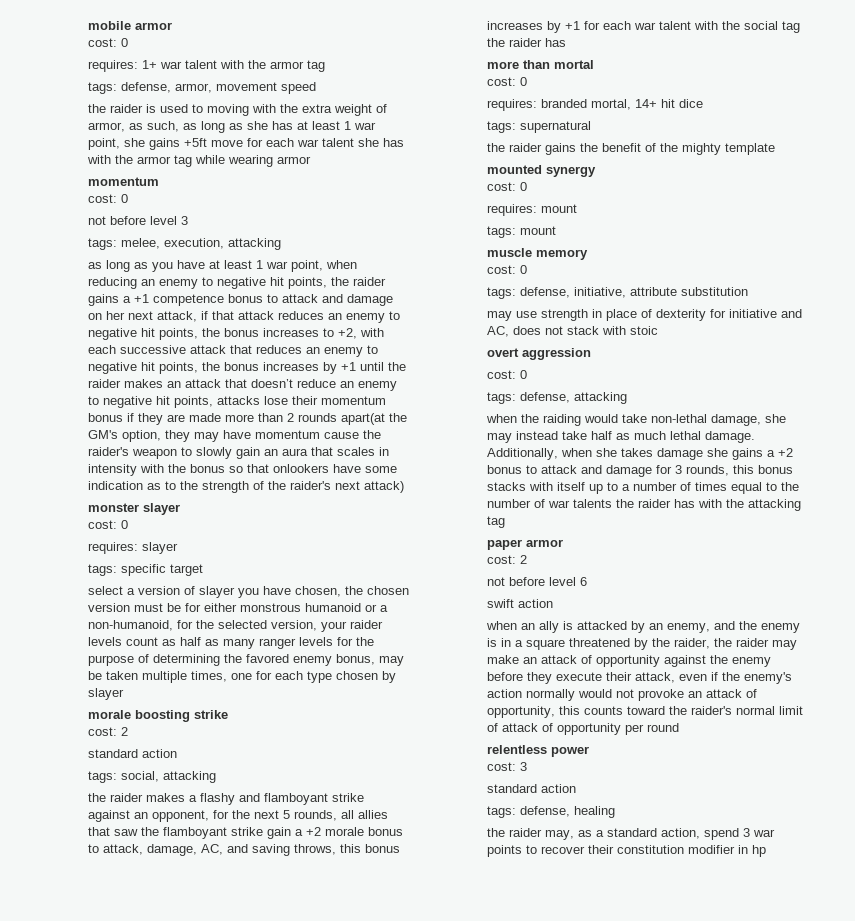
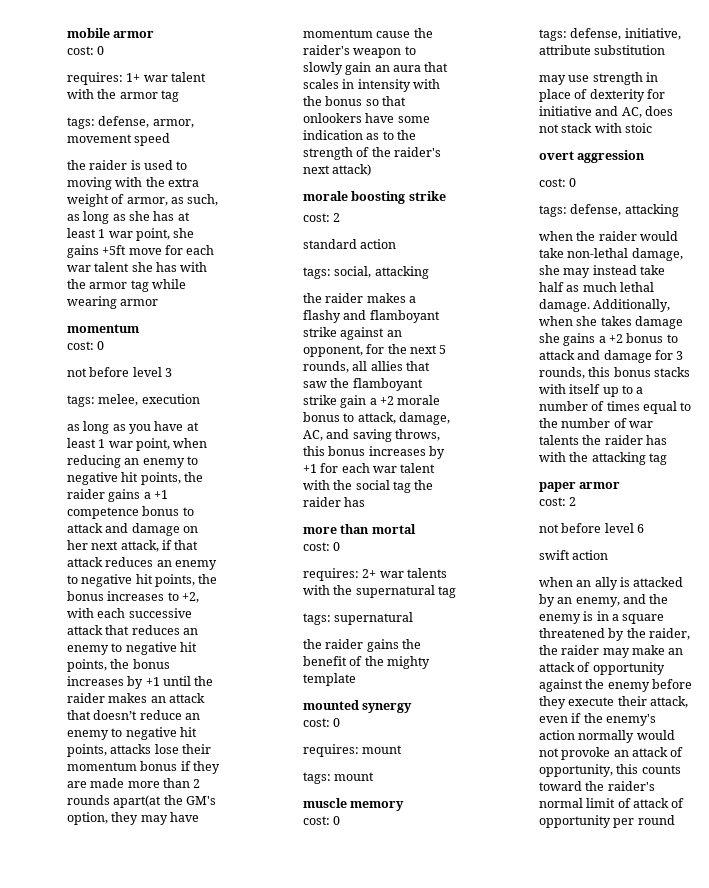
[164,238,282,250] execution, attacking -> [141,394,200,404] execution
[88,503,181,515] [88,520,129,529] [88,542,179,554] [88,564,204,576] [88,586,410,598] [88,603,389,612] [88,620,384,632] [88,637,375,649] [88,654,405,666] [88,671,397,683] [88,688,125,700] // monster slayer // cost: 0 // requires: slayer // tags: specific target // select a version of slayer you have chosen, the chosen version must be for either monstrous humanoid or a non-humanoid, for the selected version, your raider levels count as half as many ranger levels for the purpose of determining the favored enemy bonus, may be taken multiple times, one for each type chosen by slayer -> (372, 170) none
[541,99,704,110] branded mortal, 14+ hit dice -> [362,568,447,578] [302,585,456,598] 2+ war talents with the supernatural tag
[543,414,582,426] raiding -> [598,231,637,241] raider
[487,745,590,757] [487,762,528,771] [487,784,577,793] [487,806,616,818] [487,828,776,840] [487,845,767,857] // relentless power // cost: 3 // standard action // tags: defense, healing // the raider may, as a standard action, spend 3 war points to recover their constitution modifier in hp -> (675, 820) none

